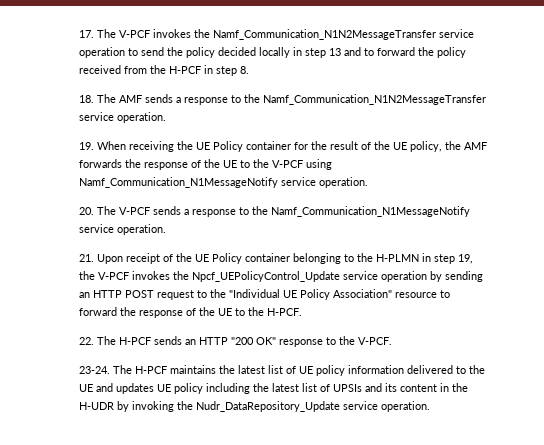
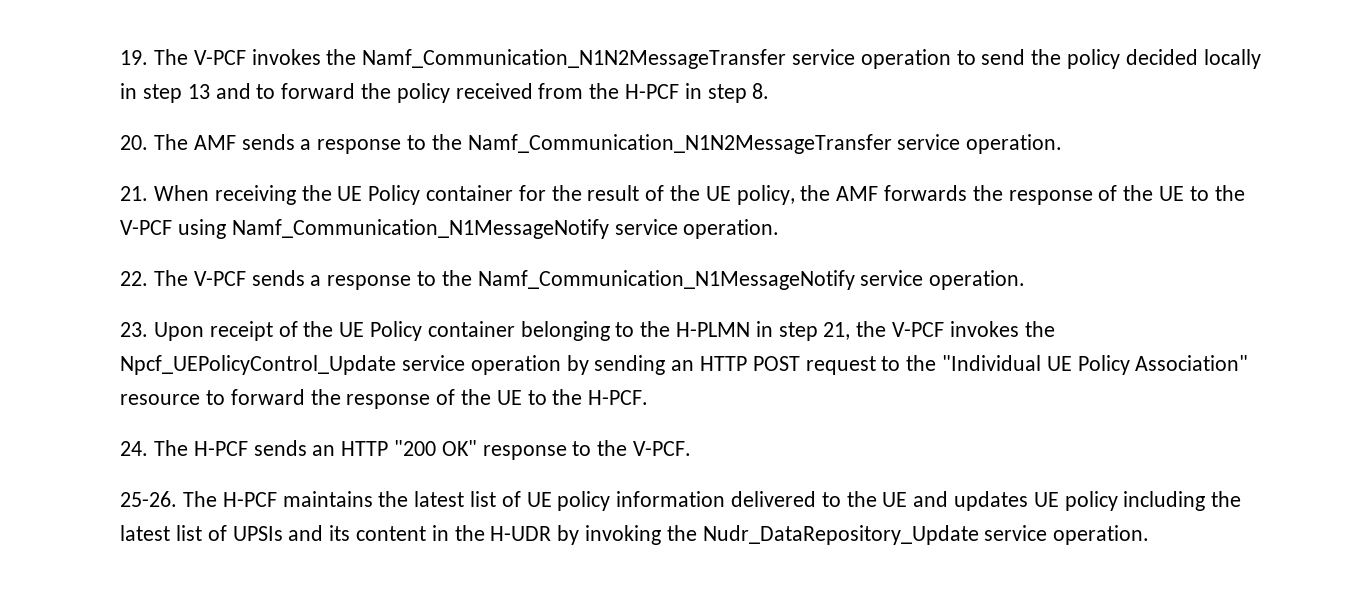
[78,30,94,38] 17. -> [120,50,149,65] 19.
[78,95,94,103] 18. -> [120,135,149,150] 20.
[78,142,94,150] 19. -> [120,186,149,201] 21.
[78,207,94,215] 20. -> [120,271,149,286] 22.
[78,254,94,262] 21. -> [120,322,149,337] 23.
[457,254,473,264] 19, -> [823,322,851,340] 21,
[78,337,94,345] 22. -> [120,441,149,456] 24.
[78,366,110,374] 23-24. -> [120,491,178,507] 25-26.

